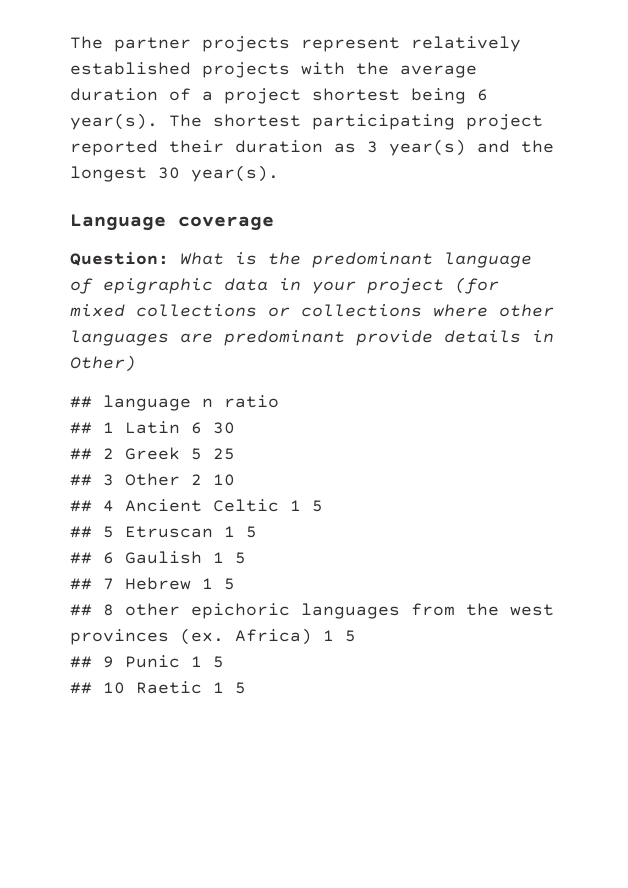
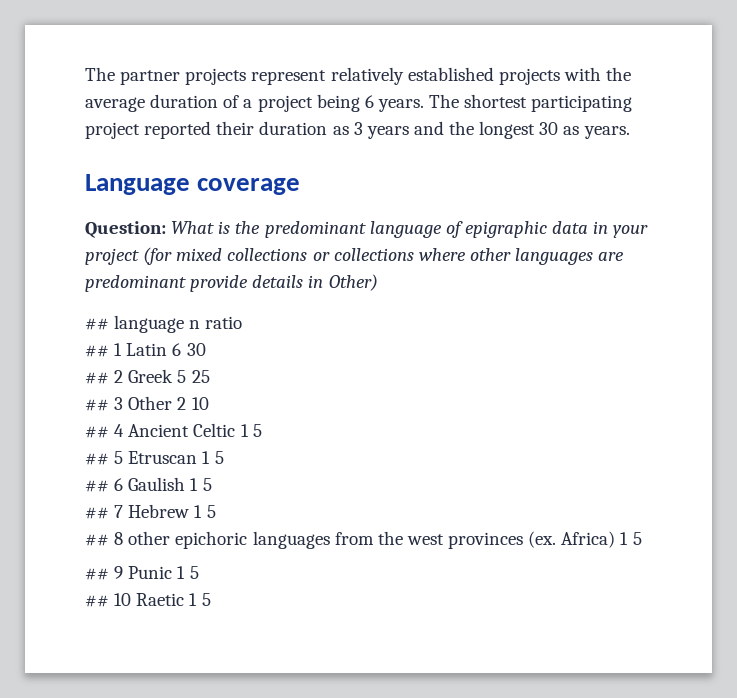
[312,88,400,101] shortest -> (313, 103) none
[70,113,158,130] year(s). -> [377,99,424,112] years.
[389,139,466,156] year(s) -> [366,126,409,139] years
[191,165,279,182] year(s). -> [563,126,630,139] as years.

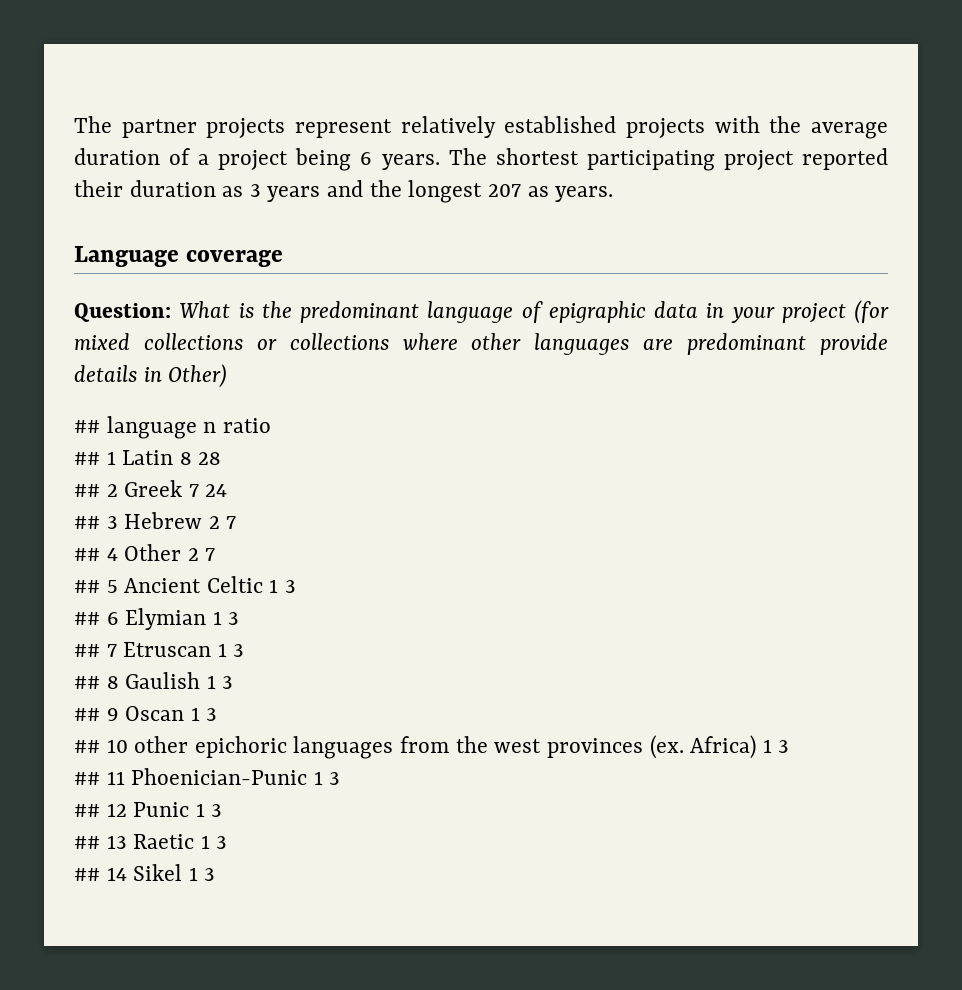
[539,122,559,135] 30 -> [487,184,521,197] 207
[172,343,206,356] 6 30 -> [179,452,222,465] 8 28
[177,370,210,383] 5 25 -> [188,484,228,497] 7 24
[128,396,209,410] Other 2 10 -> [124,512,237,529] Hebrew 2 7
[128,423,262,437] [85,451,224,465] Ancient Celtic 1 5 // ## 5 Etruscan 1 5 -> [124,544,216,561] [74,576,297,593] Other 2 7 // ## 5 Ancient Celtic 1 3
[128,477,212,491] Gaulish 1 5 -> [125,608,240,630] Elymian 1 3
[128,504,216,518] Hebrew 1 5 -> [123,642,245,657] Etruscan 1 3
(124, 538) none -> [125,672,234,689] [74,706,218,721] [74,739,128,753] Gaulish 1 3 // ## 9 Oscan 1 3 // ## 10
[632,532,642,545] [85,566,124,580] 5 // ## 9 -> [778,740,790,753] [74,768,341,785] [74,803,127,817] 3 // ## 11 Phoenician-Punic 1 3 // ## 12
[189,566,199,579] [85,593,132,607] 5 // ## 10 -> [211,804,223,817] [74,835,127,849] 3 // ## 13
[201,593,211,606] 5 -> [216,836,228,849] [74,864,216,881] 3 // ## 14 Sikel 1 3

